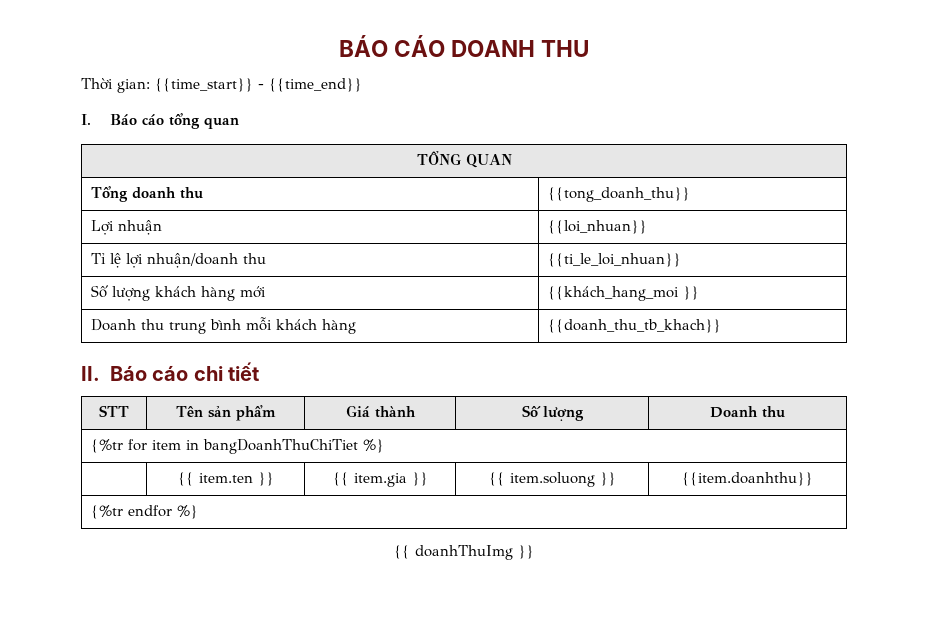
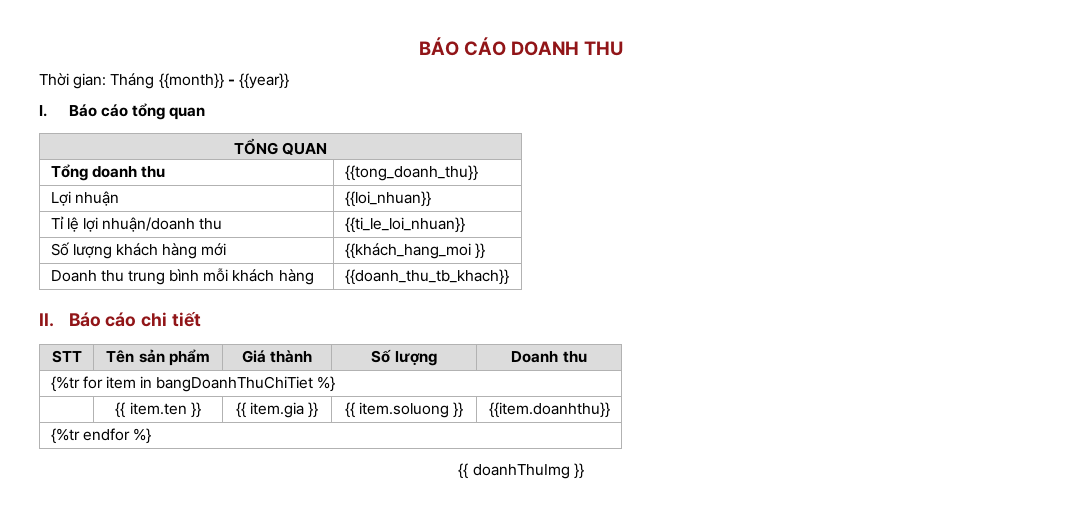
[155,78,362,92] {{time_start}} - {{time_end}} -> [110,73,289,89] Tháng {{month}} - {{year}}

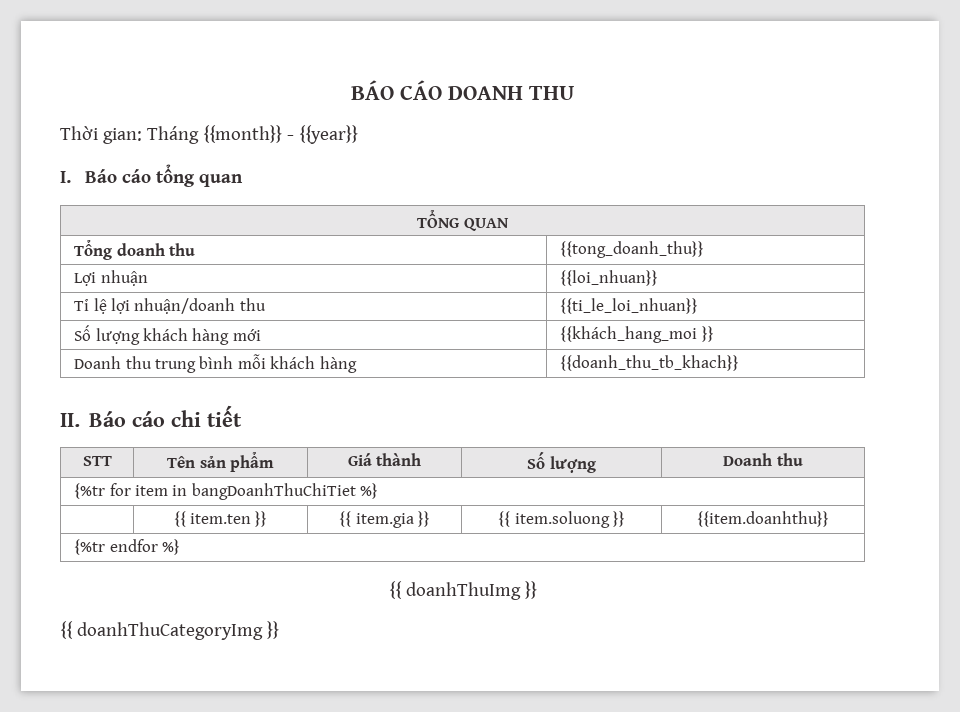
(584, 471) none -> [60,621,279,640] // {{ doanhThuCategoryImg }}

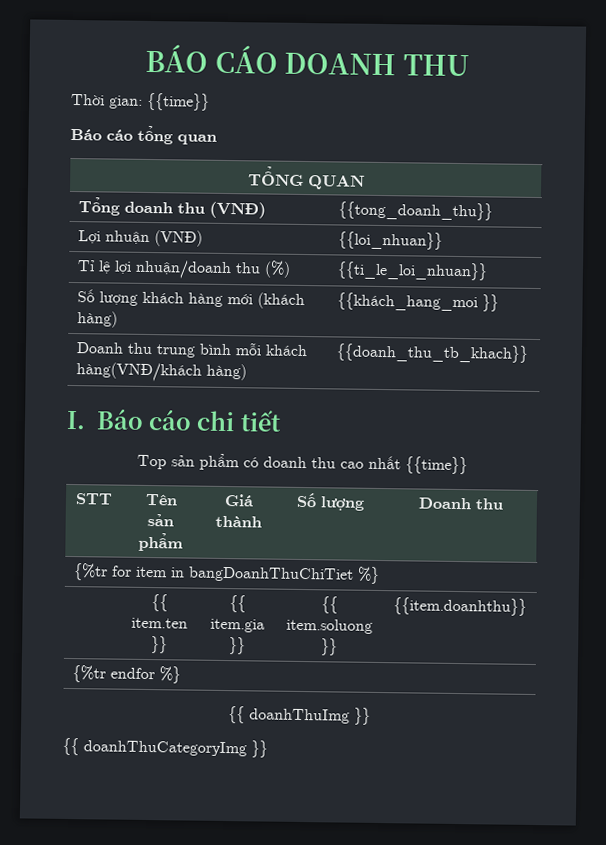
[146,125,358,144] [60,171,71,183] Tháng {{month}} - {{year}} // I. -> [147,92,210,111] {{time}} //
(196, 249) none -> [209,201,267,219] (VNĐ)
(148, 278) none -> [154,230,204,247] (VNĐ)
(266, 304) none -> [264,260,292,278] (%)
(261, 335) none -> [257,292,306,310] [77,311,119,328] (khách hàng)
[319,356,357,373] hàng -> [76,362,248,382] hàng(VNĐ/khách hàng)
[60,413,80,427] II. -> [66,410,86,430] I.
(243, 416) none -> [137,453,468,475] // Top sản phẩm có doanh thu cao nhất {{time}}

